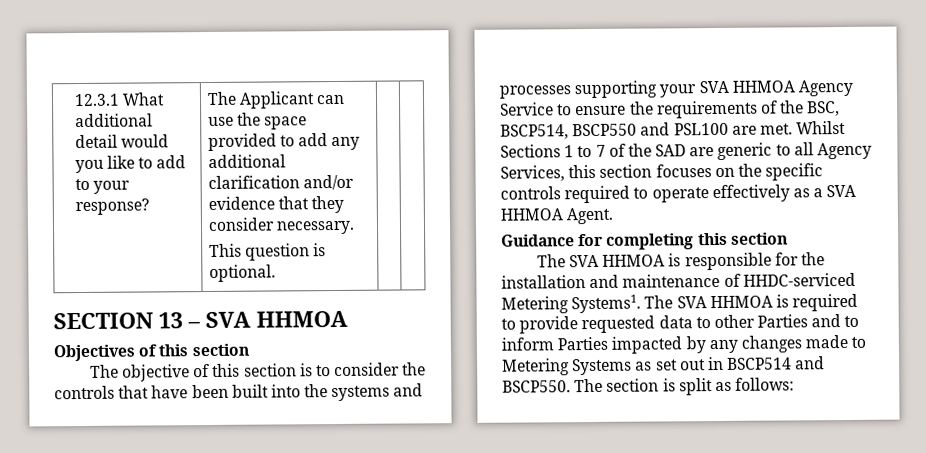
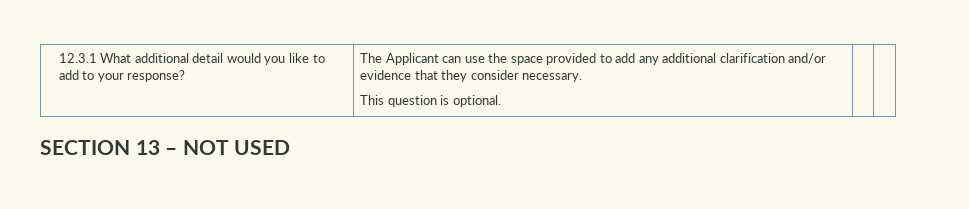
[205,310,348,329] [53,343,250,362] [89,362,427,382] [54,383,424,402] [499,79,853,99] [500,100,841,119] [500,120,847,140] [500,142,873,160] [500,163,824,182] [500,184,857,204] [500,207,614,225] [501,232,788,250] [536,252,825,271] [501,272,856,289] [501,293,859,314] [501,314,860,334] [501,334,867,354] [502,356,826,376] [502,377,795,396] SVA HHMOA // Objectives of this section // The objective of this section is to consider the controls that have been built into the systems and processes supporting your SVA HHMOA Agency Service to ensure the requirements of the BSC, BSCP514, BSCP550 and PSL100 are met. Whilst Sections 1 to 7 of the SAD are generic to all Agency Services, this section focuses on the specific controls required to operate effectively as a SVA HHMOA Agent. // Guidance for completing this section // The SVA HHMOA is responsible for the installation and maintenance of HHDC-serviced Metering Systems1. The SVA HHMOA is required to provide requested data to other Parties and to inform Parties impacted by any changes made to Metering Systems as set out in BSCP514 and BSCP550. The section is split as follows: -> [182,140,291,155] NOT USED

